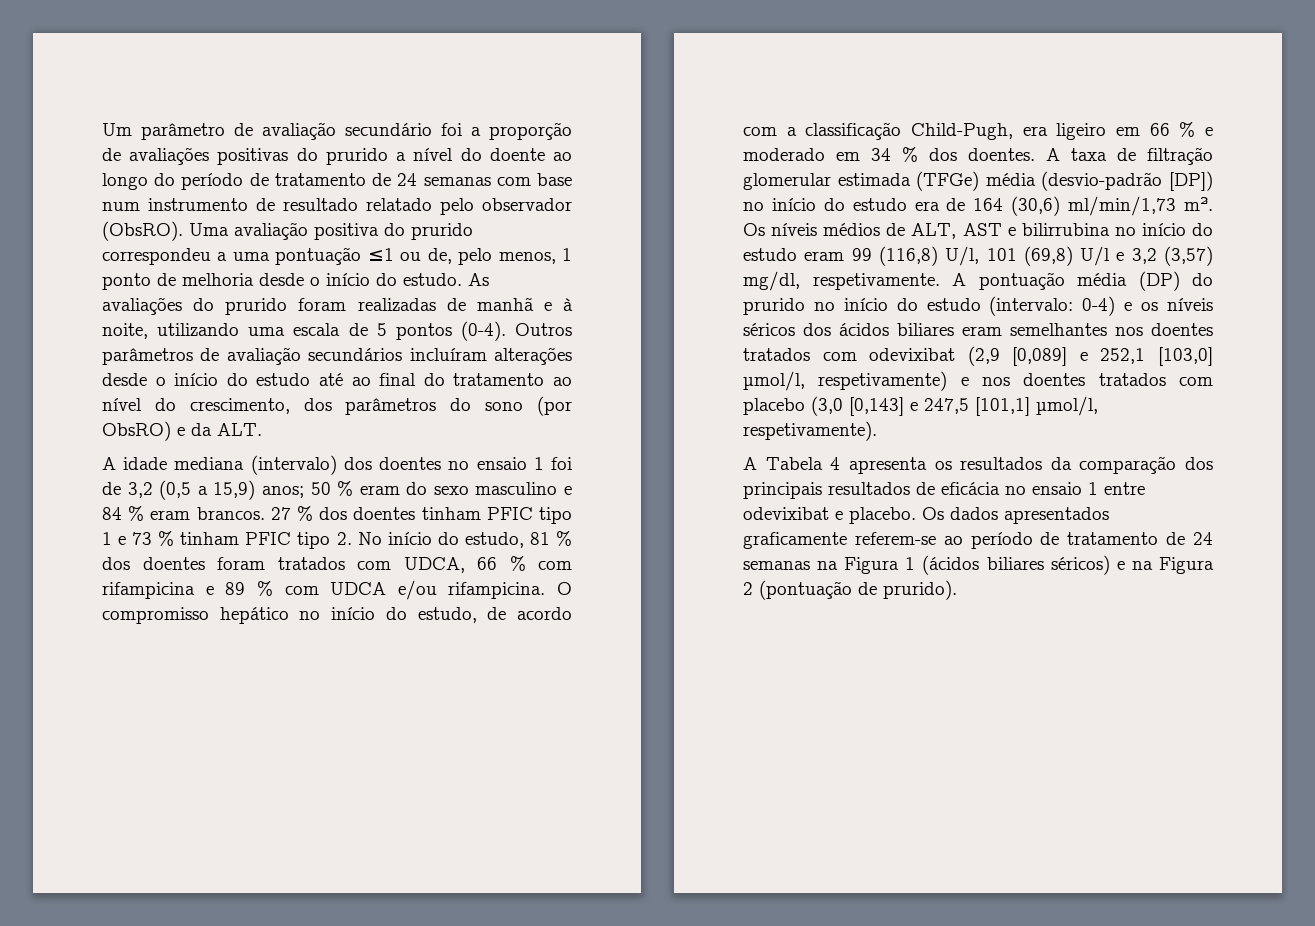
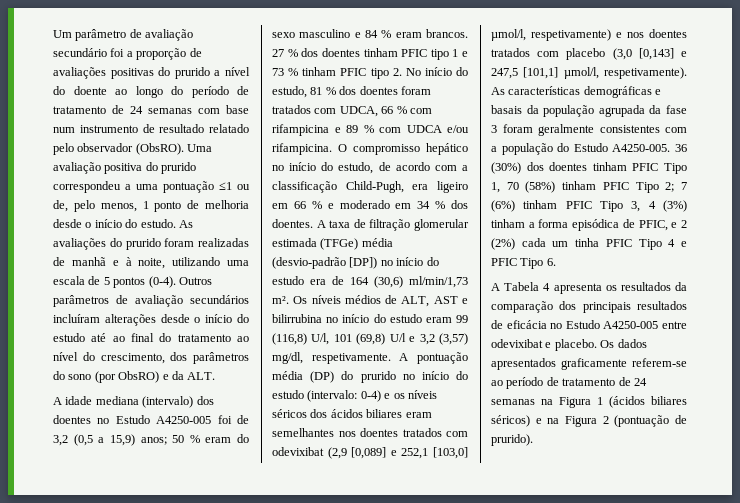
[476,457,544,470] ensaio 1 -> [115,415,212,424] Estudo A4250-005
(877, 431) none -> [491,86,662,98] [491,105,687,117] [491,124,687,136] [491,143,687,155] [491,162,687,174] [491,181,687,193] [491,200,687,212] [491,219,687,231] [491,238,687,250] [491,258,556,269] As características demográficas e basais da população agrupada da fase 3 foram geralmente consistentes com a população do Estudo A4250-005. 36 (30%) dos doentes tinham PFIC Tipo 1, 70 (58%) tinham PFIC Tipo 2; 7 (6%) tinham PFIC Tipo 3, 4 (3%) tinham a forma episódica de PFIC, e 2 (2%) cada um tinha PFIC Tipo 4 e PFIC Tipo 6.
[1032,482,1098,495] ensaio 1 -> [565,320,659,329] Estudo A4250-005

